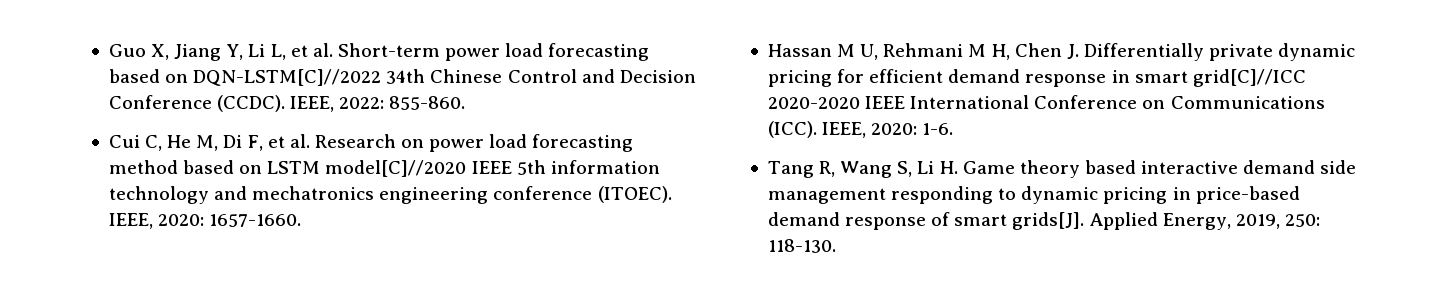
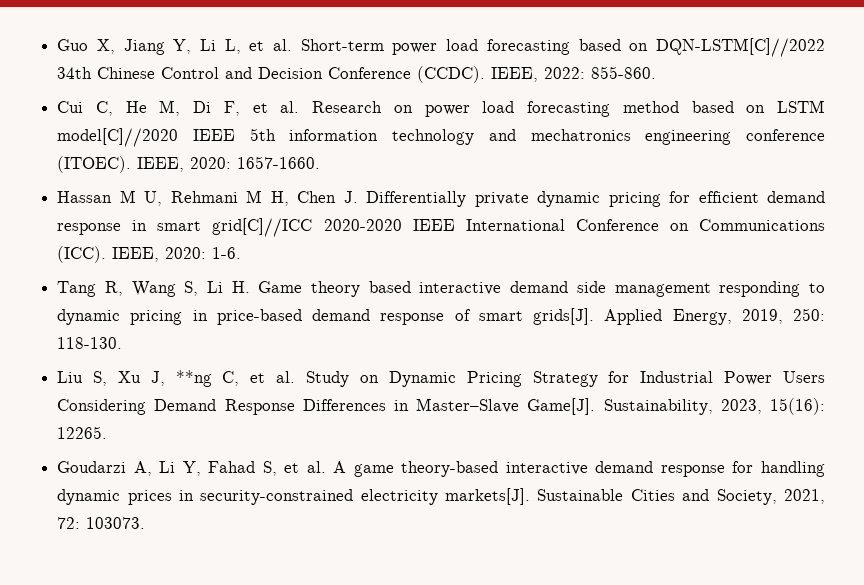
(836, 246) none -> [57,370,826,387] [57,398,825,415] [57,426,108,439] [57,461,825,477] [57,488,825,505] [57,517,146,529] // Liu S, Xu J, **ng C, et al. Study on Dynamic Pricing Strategy for Industrial Power Users Considering Demand Response Differences in Master–Slave Game[J]. Sustainability, 2023, 15(16): 12265. // Goudarzi A, Li Y, Fahad S, et al. A game theory-based interactive demand response for handling dynamic prices in security-constrained electricity markets[J]. Sustainable Cities and Society, 2021, 72: 103073.

